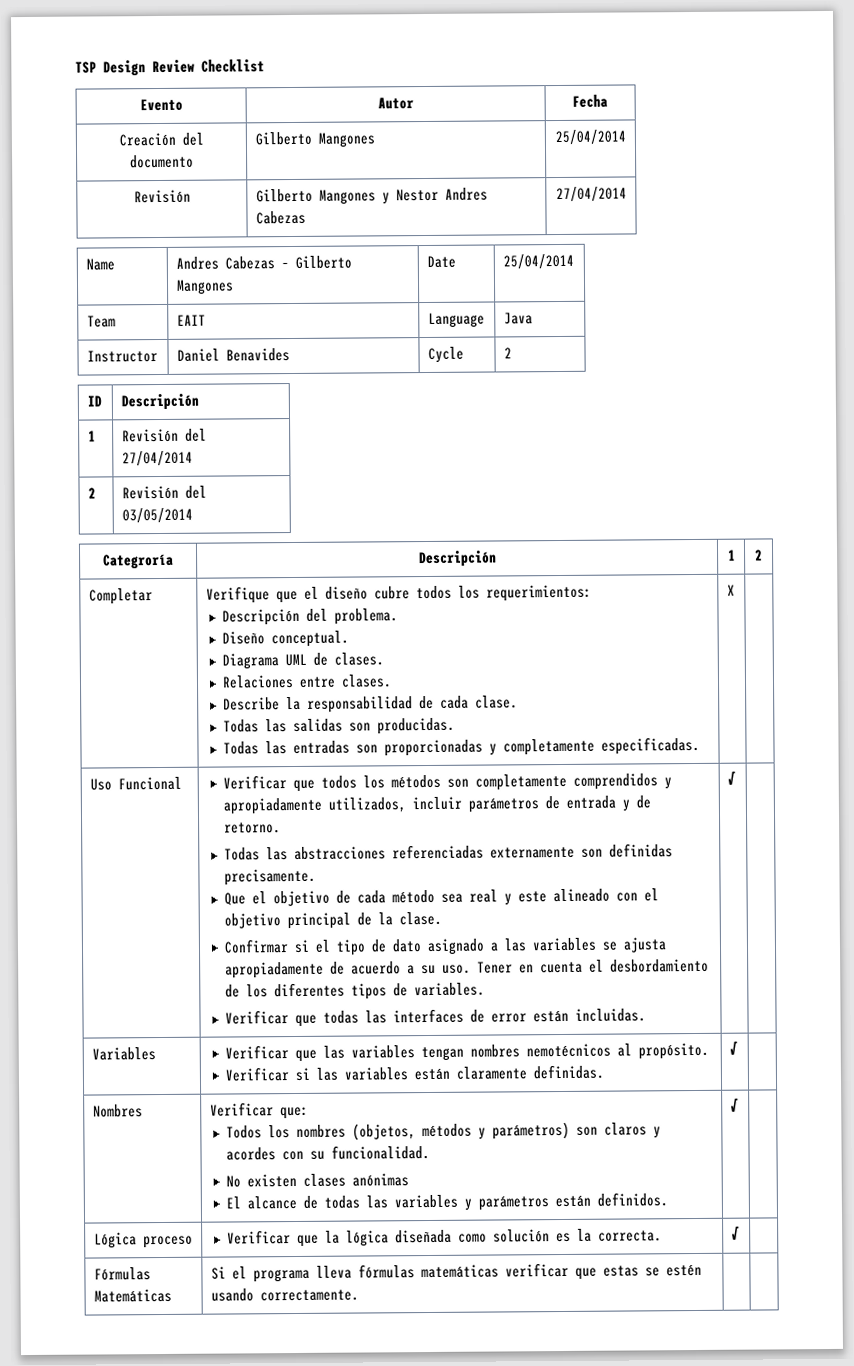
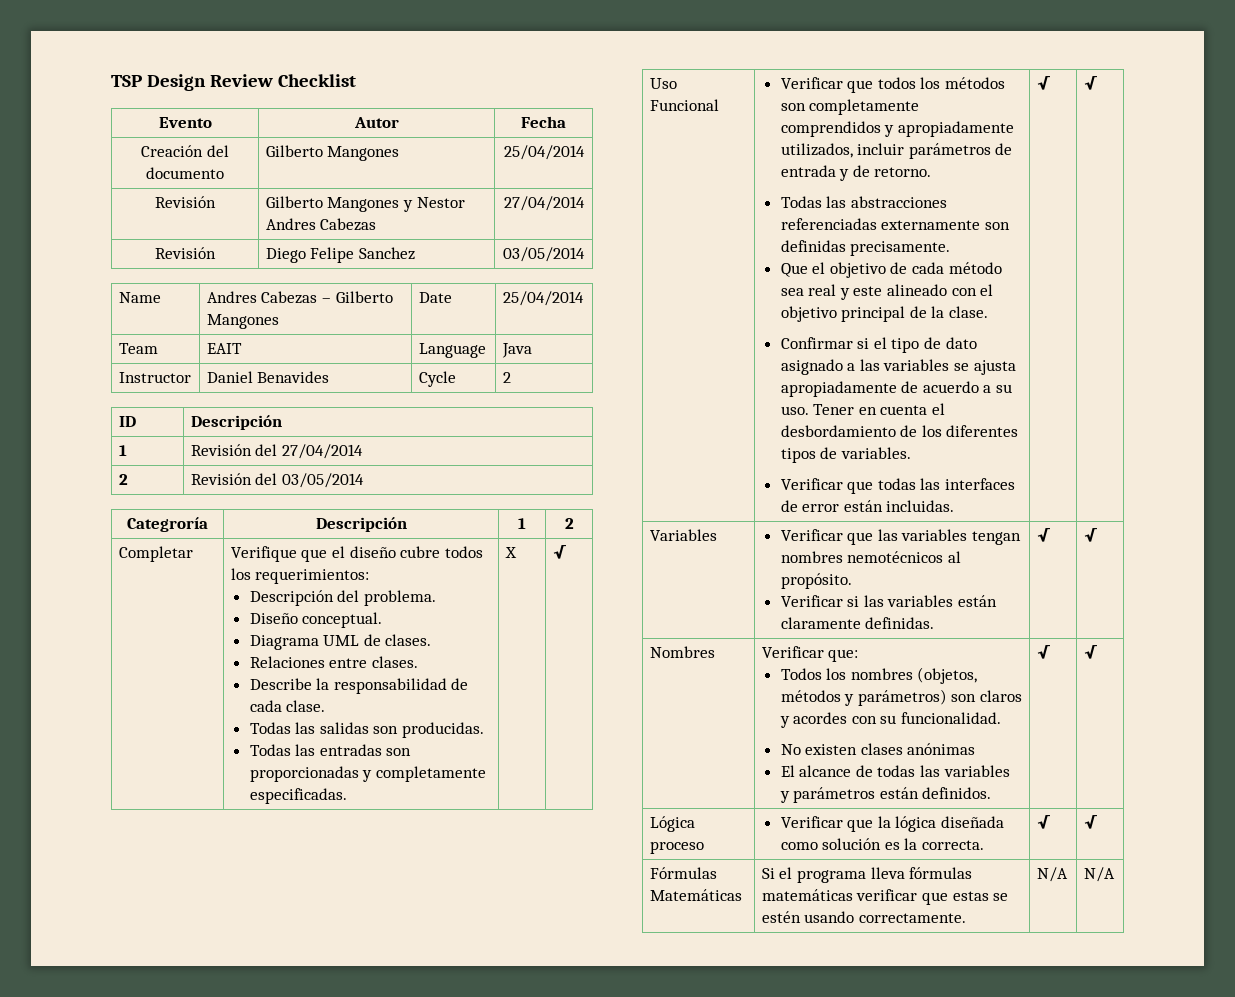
(627, 194) none -> [155,247,216,259] [265,247,416,263] [503,247,585,262] // Revisión | Diego Felipe Sanchez | 03/05/2014
(735, 590) none -> [552,545,566,559] √
(736, 777) none -> [1083,76,1097,90] √
(738, 1047) none -> [1083,528,1097,542] √
(739, 1104) none -> [1083,645,1097,659] √
(740, 1232) none -> [1083,815,1097,829] √
(359, 1295) | -> [1036,867,1068,882] [1083,867,1115,882] N/A | N/A

